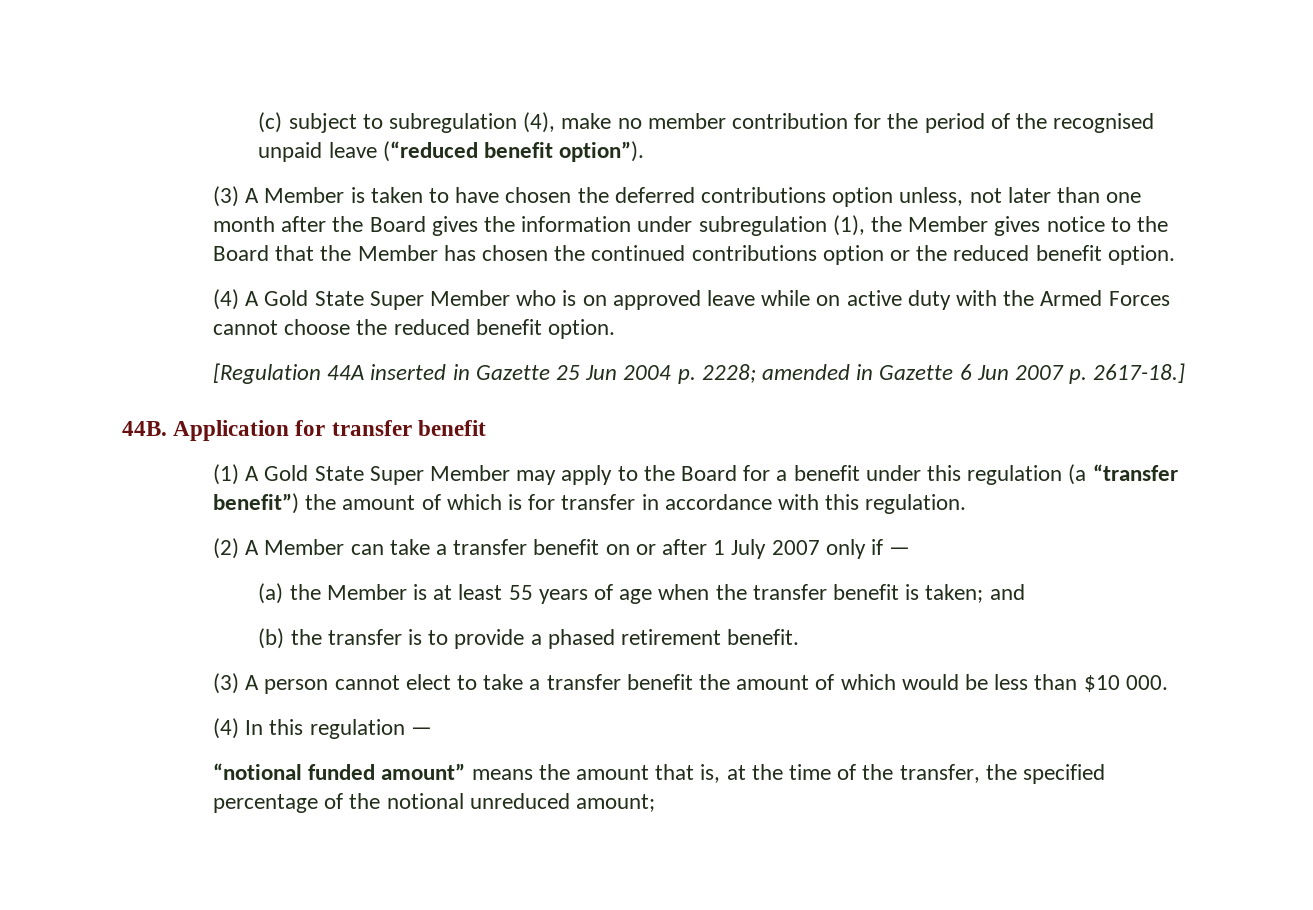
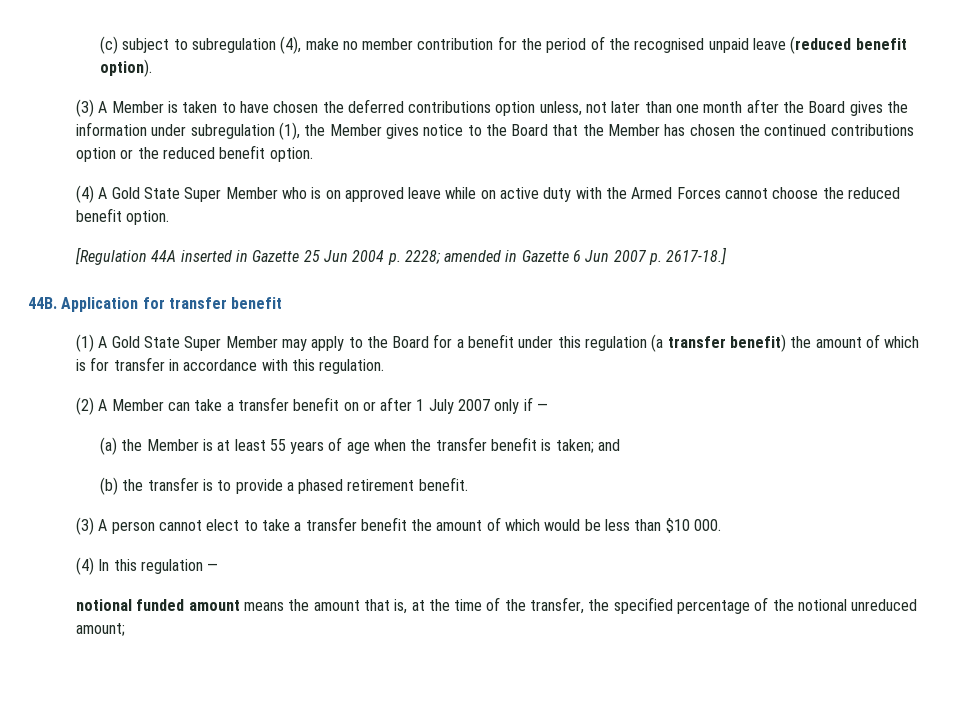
[382,141,645,162] (“reduced benefit option”). -> [790,36,907,54] [99,59,152,77] (reduced benefit option).
[1092,464,1178,481] [212,493,299,514] “transfer benefit”) -> [667,334,787,352] transfer benefit)
[212,763,466,780] “notional funded amount” -> [75,599,240,611] notional funded amount

